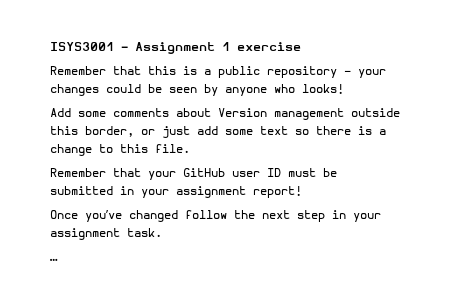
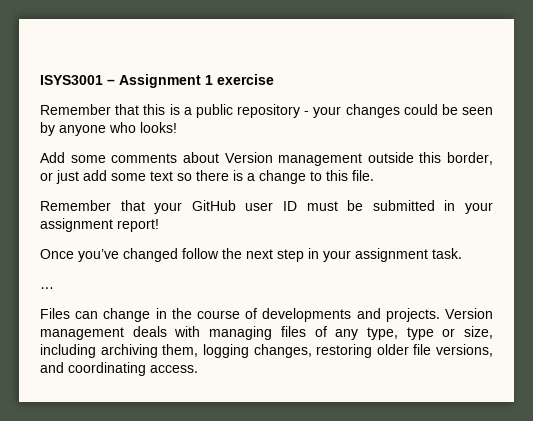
(58, 259) none -> [40,308,493,322] [40,326,493,340] [40,344,493,358] [40,362,198,376] // Files can change in the course of developments and projects. Version management deals with managing files of any type, type or size, including archiving them, logging changes, restoring older file versions, and coordinating access.

